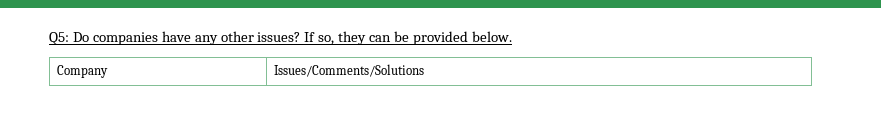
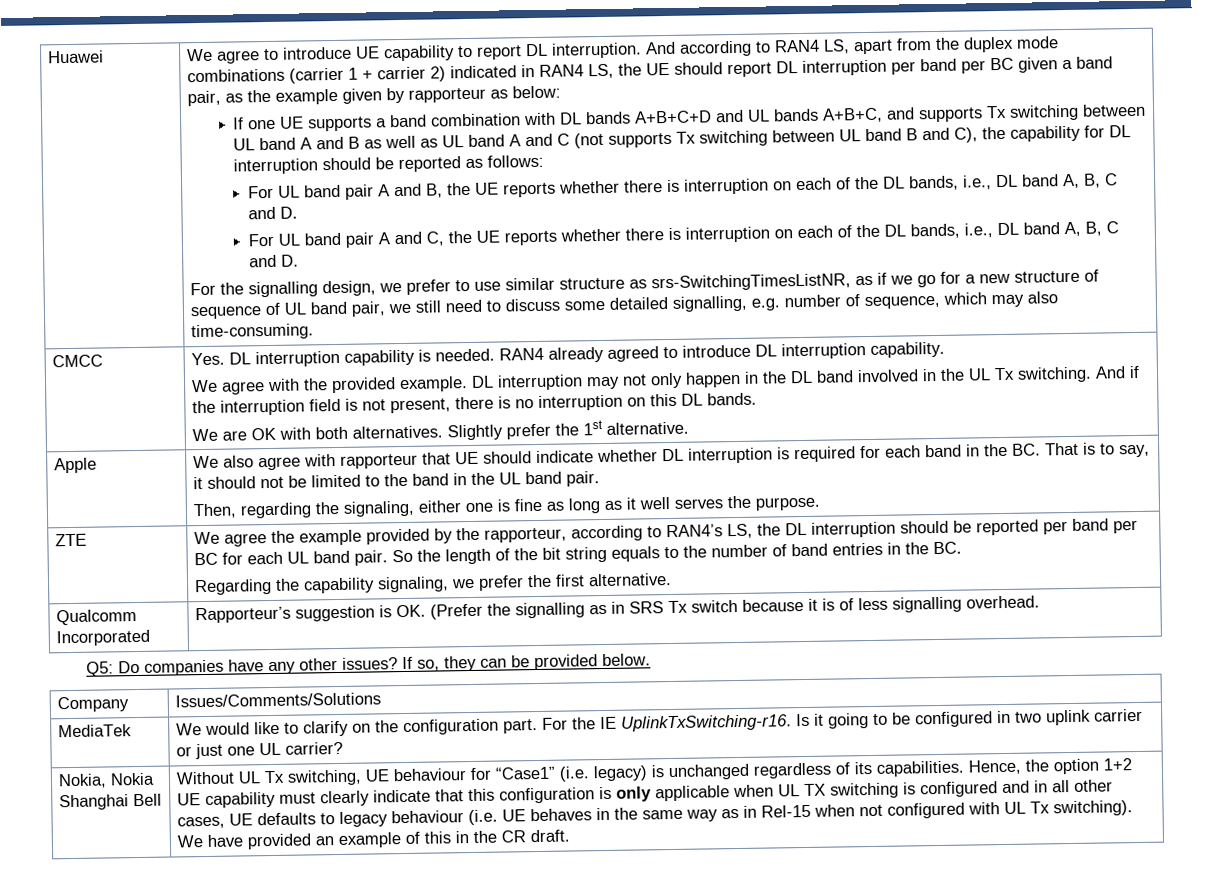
(49, 38) none -> [47,50,104,64] [186,36,1059,64] [186,56,1113,84] [186,85,561,107] [233,103,1147,132] [233,125,1132,151] [233,154,545,175] [248,173,1119,200] [248,206,299,220] [248,221,1120,248] [249,254,300,268] [189,269,1099,298] [189,291,1058,320] [190,323,314,341] [51,354,103,368] [190,341,945,368] [190,365,1140,395] [191,392,757,416] [191,419,689,442] [53,457,97,474] [192,442,1150,471] [192,471,600,490] [192,495,821,519] [54,533,87,547] [193,518,1138,547] [193,541,962,566] [193,572,672,596] [55,609,137,626] [55,629,150,647] [194,595,1040,624] Huawei | We agree to introduce UE capability to report DL interruption. And according to RAN4 LS, apart from the duplex mode combinations (carrier 1 + carrier 2) indicated in RAN4 LS, the UE should report DL interruption per band per BC given a band pair, as the example given by rapporteur as below: // If one UE supports a band combination with DL bands A+B+C+D and UL bands A+B+C, and supports Tx switching between UL band A and B as well as UL band A and C (not supports Tx switching between UL band B and C), the capability for DL interruption should be reported as follows: // For UL band pair A and B, the UE reports whether there is interruption on each of the DL bands, i.e., DL band A, B, C and D. // For UL band pair A and C, the UE reports whether there is interruption on each of the DL bands, i.e., DL band A, B, C and D. // For the signalling design, we prefer to use similar structure as srs-SwitchingTimesListNR, as if we go for a new structure of sequence of UL band pair, we still need to discuss some detailed signalling, e.g. number of sequence, which may also time-consuming. // CMCC | Yes. DL interruption capability is needed. RAN4 already agreed to introduce DL interruption capability. // We agree with the provided example. DL interruption may not only happen in the DL band involved in the UL Tx switching. And if the interruption field is not present, there is no interruption on this DL bands. // We are OK with both alternatives. Slightly prefer the 1st alternative. // Apple | We also agree with rapporteur that UE should indicate whether DL interruption is required for each band in the BC. That is to say, it should not be limited to the band in the UL band pair. // Then, regarding the signaling, either one is fine as long as it well serves the purpose. // ZTE | We agree the example provided by the rapporteur, according to RAN4’s LS, the DL interruption should be reported per band per BC for each UL band pair. So the length of the bit string equals to the number of band entries in the BC. // Regarding the capability signaling, we prefer the first alternative. // Qualcomm Incorporated | Rapporteur’s suggestion is OK. (Prefer the signalling as in SRS Tx switch because it is of less signalling overhead. //
(424, 70) none -> [57,724,132,738] [175,708,1143,737] [175,741,343,760] [57,772,155,789] [58,793,162,811] [175,758,1132,786] [176,779,1113,809] [176,800,1133,829] [176,829,570,850] // MediaTek | We would like to clarify on the configuration part. For the IE UplinkTxSwitching-r16. Is it going to be configured in two uplink carrier or just one UL carrier? // Nokia, Nokia Shanghai Bell | Without UL Tx switching, UE behaviour for “Case1” (i.e. legacy) is unchanged regardless of its capabilities. Hence, the option 1+2 UE capability must clearly indicate that this configuration is only applicable when UL TX switching is configured and in all other cases, UE defaults to legacy behaviour (i.e. UE behaves in the same way as in Rel-15 when not configured with UL Tx switching). We have provided an example of this in the CR draft.

